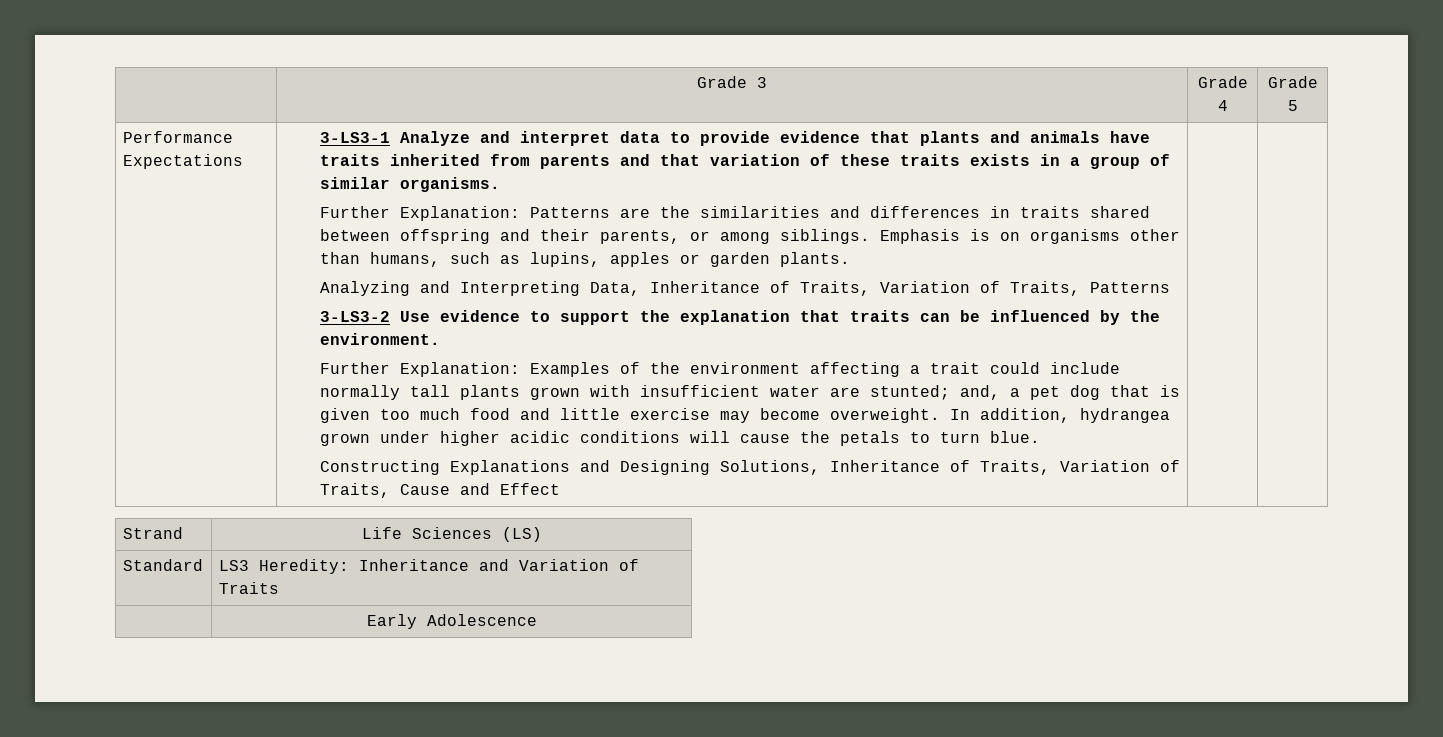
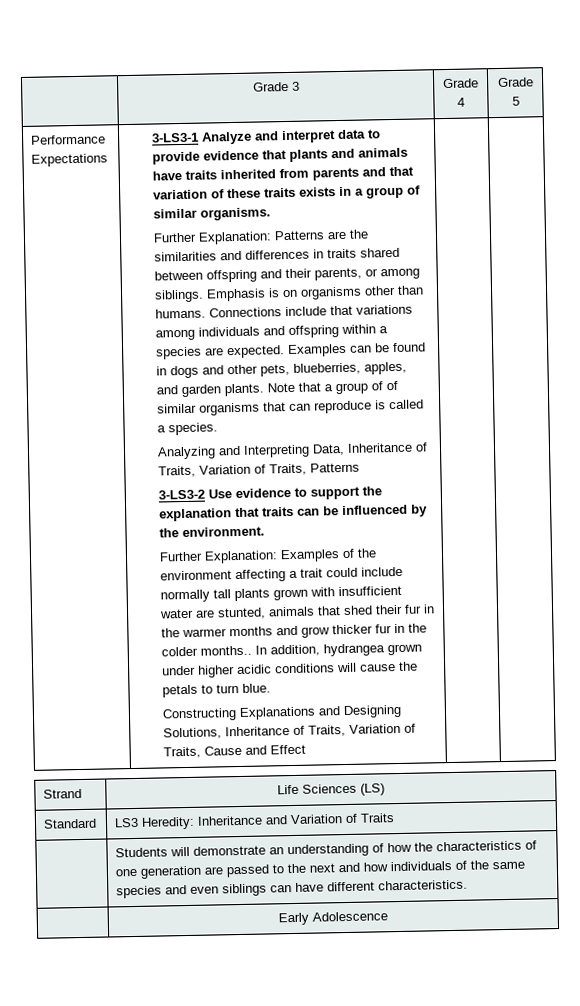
[369,252,850,267] humans, such as lupins, apples or garden plants. -> [154,304,413,319] [154,324,388,341] [155,342,426,360] [155,361,407,379] [155,380,398,398] [156,399,424,416] [156,422,218,436] humans. Connections include that variations among individuals and offspring within a species are expected. Examples can be found in dogs and other pets, blueberries, apples, and garden plants. Note that a group of of similar organisms that can reproduce is called a species.
[869,385,1180,400] [319,408,940,423] stunted; and, a pet dog that is given too much food and little exercise may become overweight. -> [216,604,435,620] [160,623,427,638] [160,645,252,657] stunted, animals that shed their fur in the warmer months and grow thicker fur in the colder months..
(279, 588) none -> [115,840,538,858] [115,860,526,879] [116,879,469,899] // | Students will demonstrate an understanding of how the characteristics of one generation are passed to the next and how individuals of the same species and even siblings can have different characteristics.

